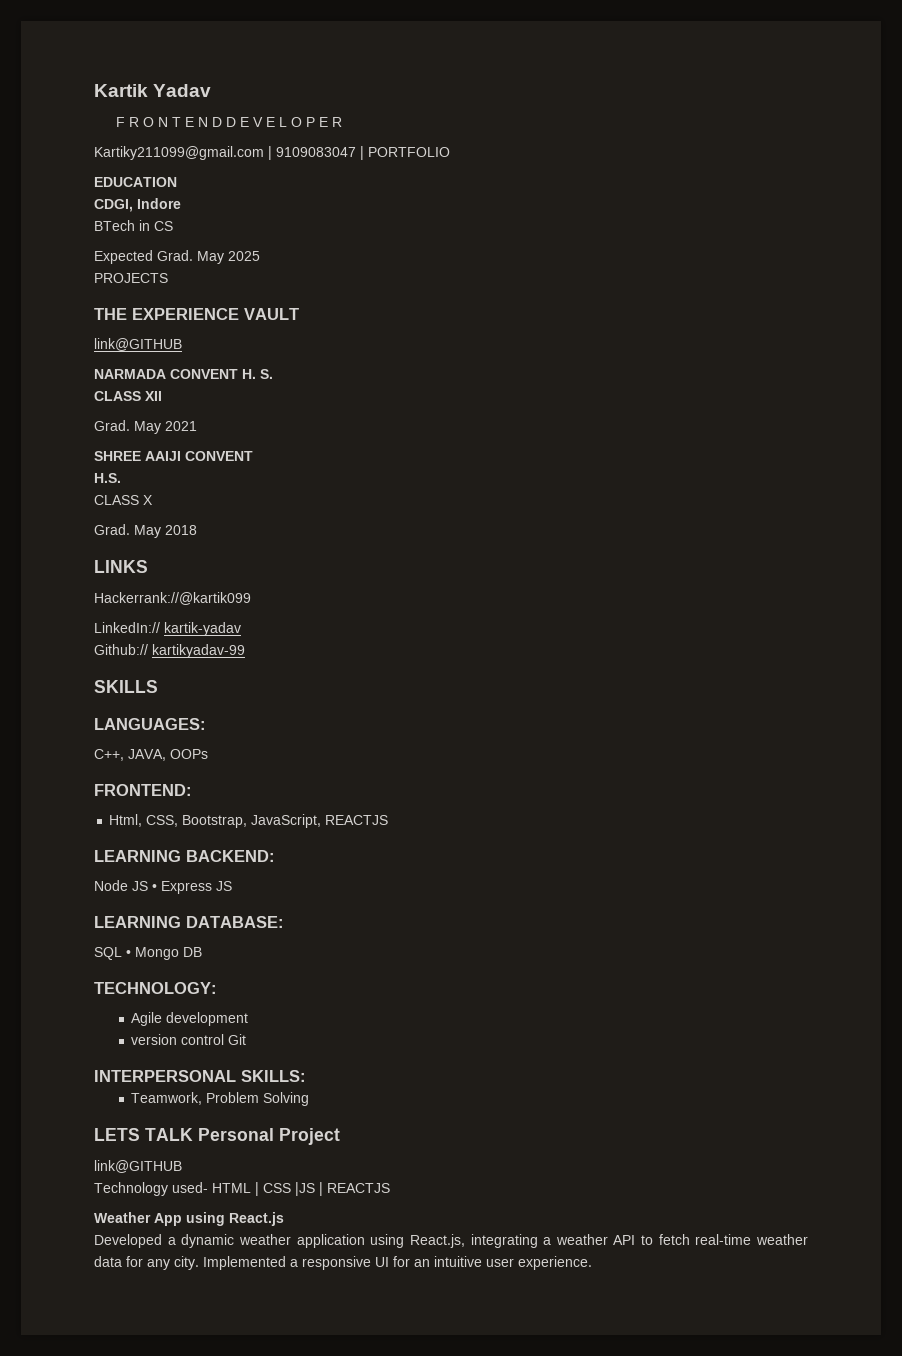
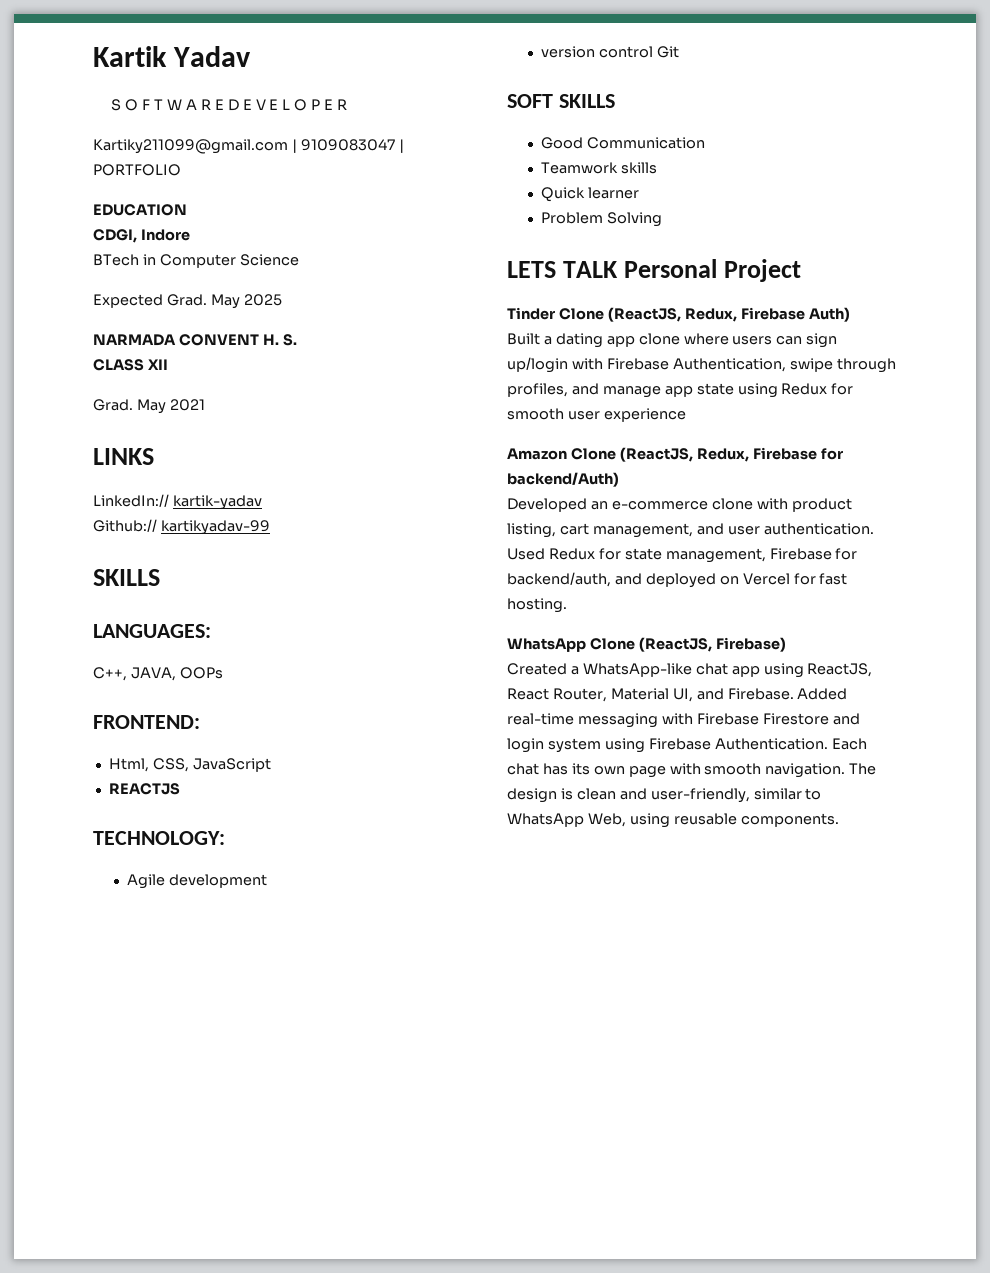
[116,117,223,127] F R O N T E N D -> [111,99,224,111] S O F T W A R E
[154,221,173,231] CS -> [159,254,299,268] Computer Science
[94,273,168,283] [94,308,299,320] [94,338,182,351] // PROJECTS // THE EXPERIENCE VAULT // link@GITHUB -> (282, 300) none
[94,451,253,461] [94,473,121,483] [94,495,153,505] [94,524,197,538] // SHREE AAIJI CONVENT // H.S. // CLASS X // Grad. May 2018 -> (205, 405) none
[94,592,251,605] // Hackerrank://@kartik099 -> (154, 456) none
[182,814,389,828] [94,850,275,862] [94,880,232,894] [94,916,284,928] [94,947,202,960] Bootstrap, JavaScript, REACTJS // LEARNING BACKEND: // Node JS • Express JS // LEARNING DATABASE: // SQL • Mongo DB -> [192,758,271,772] [108,783,180,795] JavaScript // REACTJS
[94,1070,306,1082] [131,1092,203,1105] INTERPERSONAL SKILLS: // Teamwork, -> [507,94,615,108] [541,137,706,149] [541,162,658,174] [541,187,640,202] SOFT SKILLS // Good Communication // Teamwork skills // Quick learner //
[94,1160,182,1173] [94,1182,390,1196] [94,1212,284,1226] [94,1234,808,1248] [94,1256,592,1270] link@GITHUB // Technology used- HTML | CSS |JS | REACTJS // Weather App using React.js // Developed a dynamic weather application using React.js, integrating a weather API to fetch real-time weather data for any city. Implemented a responsive UI for an intuitive user experience. -> [507,307,850,322] [507,333,838,348] [507,357,896,373] [507,383,854,398] [507,408,686,422] [507,447,843,462] [507,472,619,487] [507,498,852,512] [507,523,874,538] [507,548,858,563] [507,572,848,588] [507,598,567,613] [507,637,786,652] [507,663,873,678] [507,688,848,702] [507,713,860,728] [507,738,867,753] [507,763,877,778] [507,788,822,803] [507,813,839,828] Tinder Clone (ReactJS, Redux, Firebase Auth) // Built a dating app clone where users can sign up/login with Firebase Authentication, swipe through profiles, and manage app state using Redux for smooth user experience // Amazon Clone (ReactJS, Redux, Firebase for backend/Auth) // Developed an e-commerce clone with product listing, cart management, and user authentication. Used Redux for state management, Firebase for backend/auth, and deployed on Vercel for fast hosting. // WhatsApp Clone (ReactJS, Firebase) // Created a WhatsApp-like chat app using ReactJS, React Router, Material UI, and Firebase. Added real-time messaging with Firebase Firestore and login system using Firebase Authentication. Each chat has its own page with smooth navigation. The design is clean and user-friendly, similar to WhatsApp Web, using reusable components.

